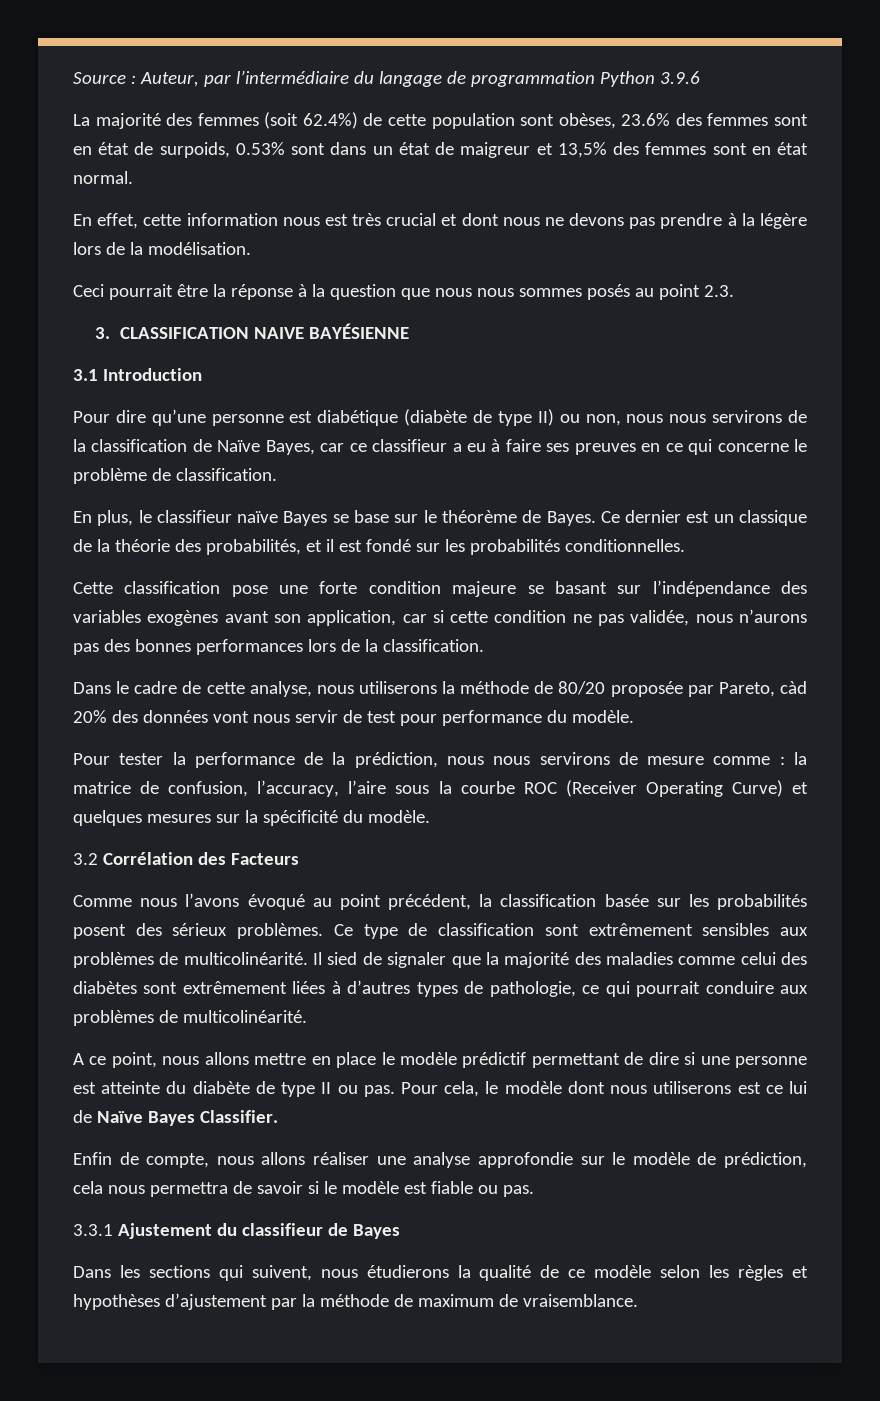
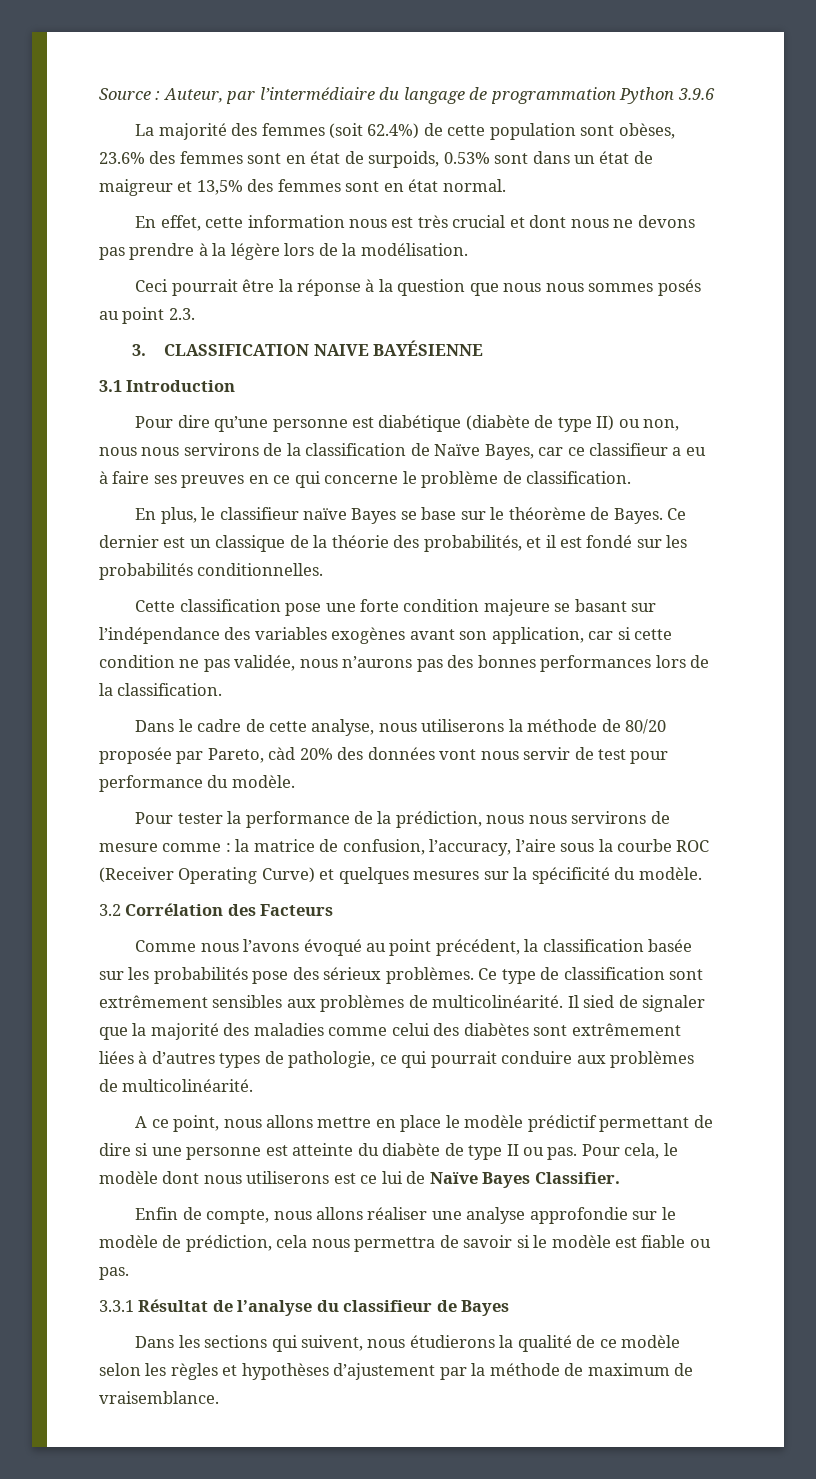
[73,924,126,939] posent -> [252,971,289,984] pose
[117,1223,212,1239] Ajustement -> [138,1299,313,1316] Résultat de l’analyse

